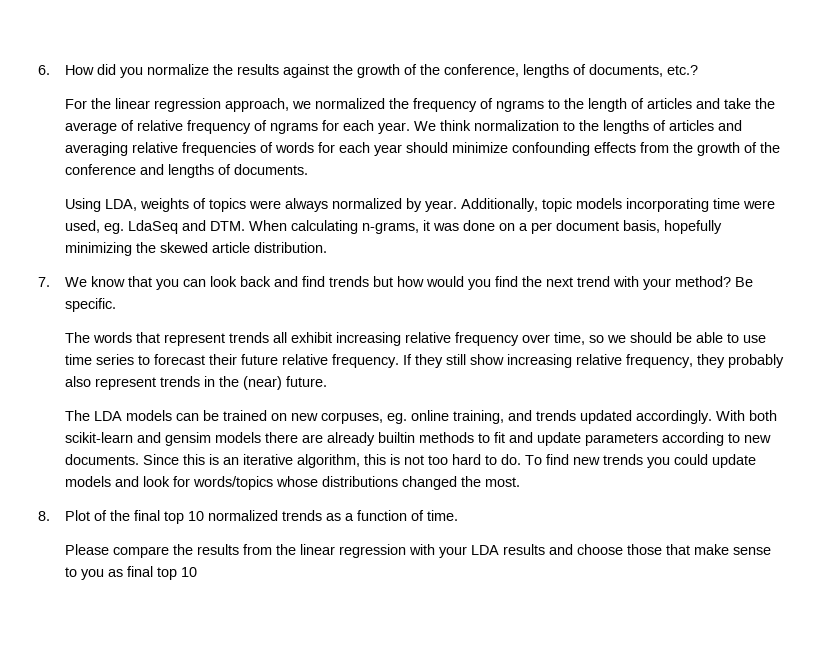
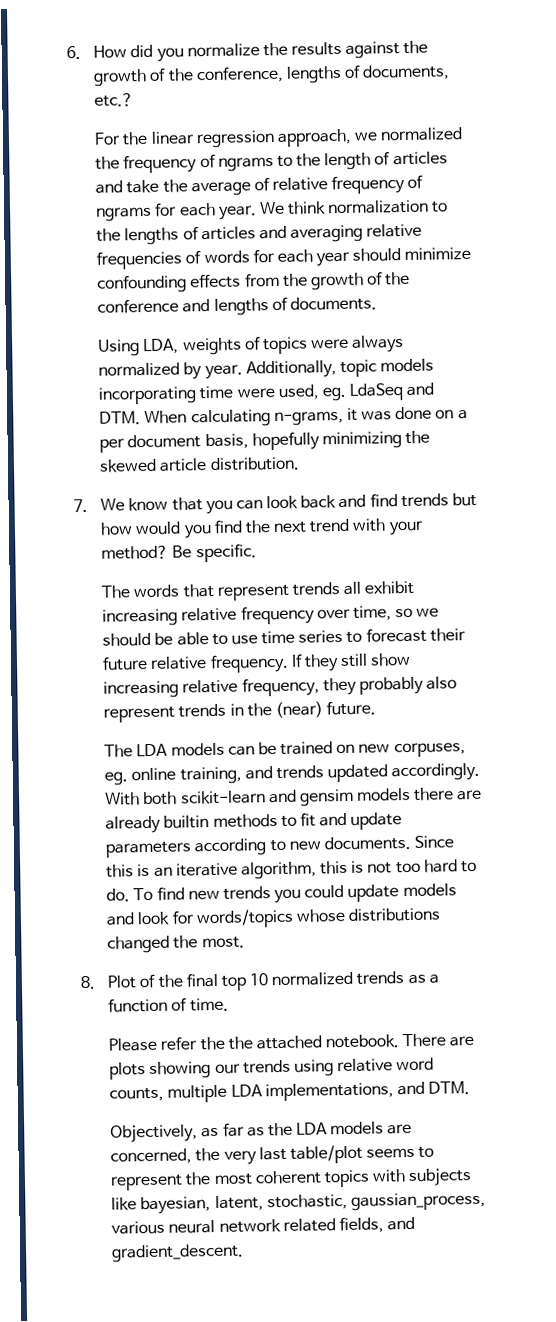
[113,544,772,558] [65,566,198,580] compare the results from the linear regression with your LDA results and choose those that make sense to you as final top 10 -> [160,1033,475,1051] [109,1057,435,1080] [109,1081,471,1103] [110,1121,413,1143] [110,1144,435,1165] [110,1168,473,1191] [111,1191,486,1215] [111,1216,416,1235] [111,1243,245,1263] refer the the attached notebook. There are plots showing our trends using relative word counts, multiple LDA implementations, and DTM. // Objectively, as far as the LDA models are concerned, the very last table/plot seems to represent the most coherent topics with subjects like bayesian, latent, stochastic, gaussian_process, various neural network related fields, and gradient_descent.

